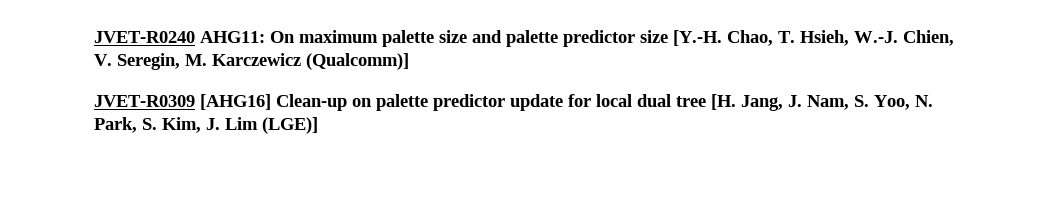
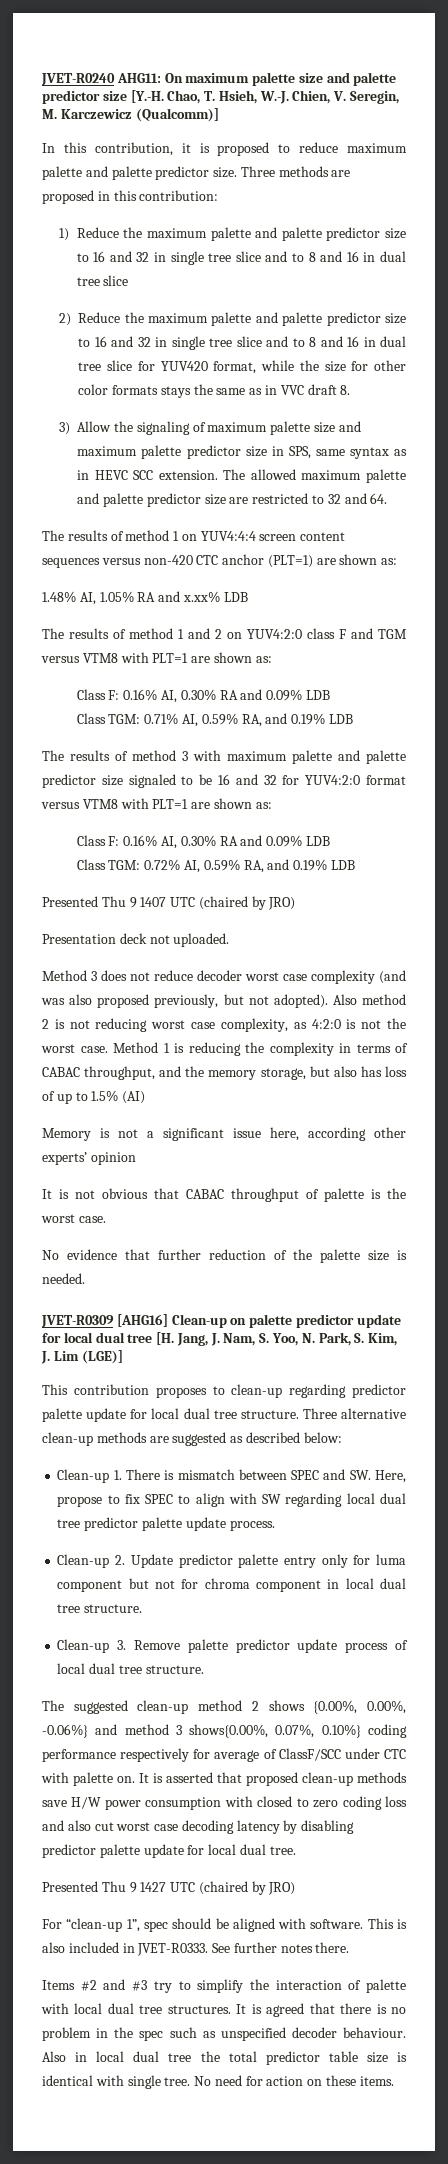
(409, 61) none -> [42,142,407,156] [42,166,351,180] [42,190,219,204] [59,227,406,241] [76,251,407,265] [76,275,129,286] [59,312,406,326] [78,336,407,350] [78,360,406,374] [78,384,351,398] [59,421,361,435] [77,445,407,459] [77,469,406,483] [77,493,388,507] [42,530,346,541] [42,554,398,568] [42,591,248,605] [42,628,407,639] [41,652,272,663] [76,689,330,703] [76,713,353,727] [42,750,406,764] [42,774,407,788] [41,798,272,809] [76,835,330,849] [76,859,355,873] [42,896,296,910] [42,933,230,947] [42,970,406,984] [41,994,406,1008] [42,1018,406,1032] [41,1042,408,1056] [42,1066,407,1080] [42,1090,146,1104] [42,1127,406,1141] [42,1152,136,1165] [42,1188,406,1202] [41,1214,106,1223] [42,1249,407,1263] [42,1273,85,1284] // In this contribution, it is proposed to reduce maximum palette and palette predictor size. Three methods are proposed in this contribution: // 1) Reduce the maximum palette and palette predictor size to 16 and 32 in single tree slice and to 8 and 16 in dual tree slice // 2) Reduce the maximum palette and palette predictor size to 16 and 32 in single tree slice and to 8 and 16 in dual tree slice for YUV420 format, while the size for other color formats stays the same as in VVC draft 8. // 3) Allow the signaling of maximum palette size and maximum palette predictor size in SPS, same syntax as in HEVC SCC extension. The allowed maximum palette and palette predictor size are restricted to 32 and 64. // The results of method 1 on YUV4:4:4 screen content sequences versus non-420 CTC anchor (PLT=1) are shown as: // 1.48% AI, 1.05% RA and x.xx% LDB // The results of method 1 and 2 on YUV4:2:0 class F and TGM versus VTM8 with PLT=1 are shown as: // Class F: 0.16% AI, 0.30% RA and 0.09% LDB // Class TGM: 0.71% AI, 0.59% RA, and 0.19% LDB // The results of method 3 with maximum palette and palette predictor size signaled to be 16 and 32 for YUV4:2:0 format versus VTM8 with PLT=1 are shown as: // Class F: 0.16% AI, 0.30% RA and 0.09% LDB // Class TGM: 0.72% AI, 0.59% RA, and 0.19% LDB // Presented Thu 9 1407 UTC (chaired by JRO) // Presentation deck not uploaded. // Method 3 does not reduce decoder worst case complexity (and was also proposed previously, but not adopted). Also method 2 is not reducing worst case complexity, as 4:2:0 is not the worst case. Method 1 is reducing the complexity in terms of CABAC throughput, and the memory storage, but also has loss of up to 1.5% (AI) // Memory is not a significant issue here, according other experts’ opinion // It is not obvious that CABAC throughput of palette is the worst case. // No evidence that further reduction of the palette size is needed.
(318, 125) none -> [42,1384,406,1398] [42,1408,406,1422] [42,1432,342,1446] [57,1469,406,1483] [57,1493,406,1507] [57,1517,275,1531] [57,1554,406,1568] [57,1578,406,1592] [57,1604,143,1613] [57,1639,409,1653] [57,1663,204,1674] [42,1700,406,1714] [42,1724,407,1738] [42,1748,406,1762] [41,1772,407,1786] [42,1796,408,1810] [42,1820,355,1834] [42,1844,296,1858] [42,1881,296,1895] [42,1918,408,1932] [42,1942,350,1956] [42,1979,406,1993] [41,2003,406,2017] [42,2027,406,2041] [42,2051,407,2065] [42,2075,394,2089] // This contribution proposes to clean-up regarding predictor palette update for local dual tree structure. Three alternative clean-up methods are suggested as described below: // Clean-up 1. There is mismatch between SPEC and SW. Here, propose to fix SPEC to align with SW regarding local dual tree predictor palette update process. // Clean-up 2. Update predictor palette entry only for luma component but not for chroma component in local dual tree structure. // Clean-up 3. Remove palette predictor update process of local dual tree structure. // The suggested clean-up method 2 shows {0.00%, 0.00%, -0.06%} and method 3 shows{0.00%, 0.07%, 0.10%} coding performance respectively for average of ClassF/SCC under CTC with palette on. It is asserted that proposed clean-up methods save H/W power consumption with closed to zero coding loss and also cut worst case decoding latency by disabling predictor palette update for local dual tree. // Presented Thu 9 1427 UTC (chaired by JRO) // For “clean-up 1”, spec should be aligned with software. This is also included in JVET-R0333. See further notes there. // Items #2 and #3 try to simplify the interaction of palette with local dual tree structures. It is agreed that there is no problem in the spec such as unspecified decoder behaviour. Also in local dual tree the total predictor table size is identical with single tree. No need for action on these items.

